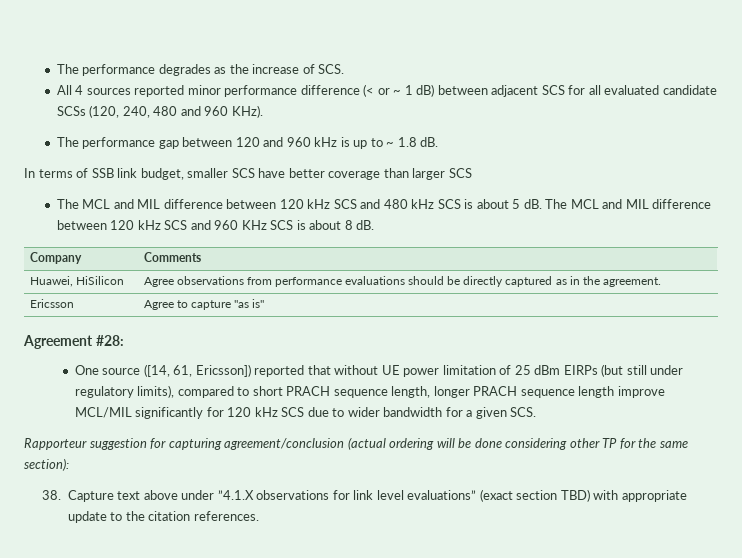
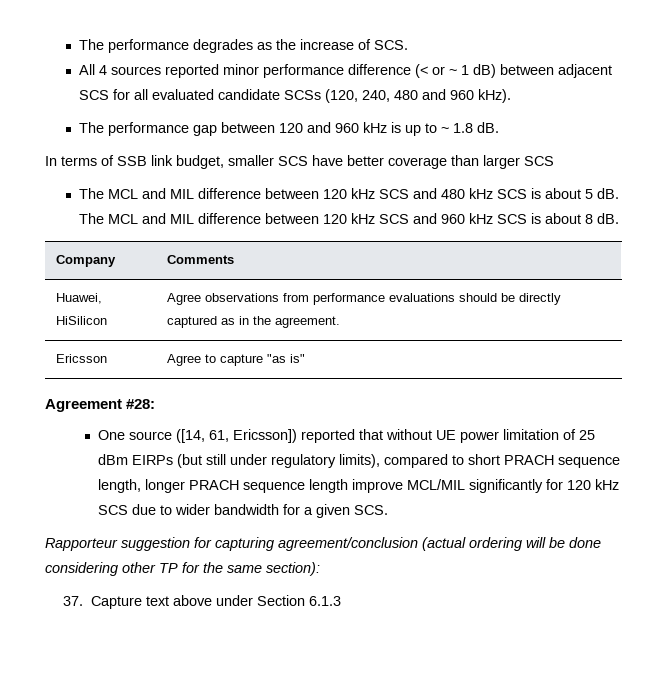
[231,105,263,118] KHz). -> [478,89,512,103] kHz).
[241,220,267,230] KHz -> [469,213,494,224] kHz
[42,490,62,500] 38. -> [63,596,84,606] 37.
[217,489,687,502] [67,511,259,523] ”4.1.X observations for link level evaluations” (exact section TBD) with appropriate update to the citation references. -> [256,595,341,606] Section 6.1.3

